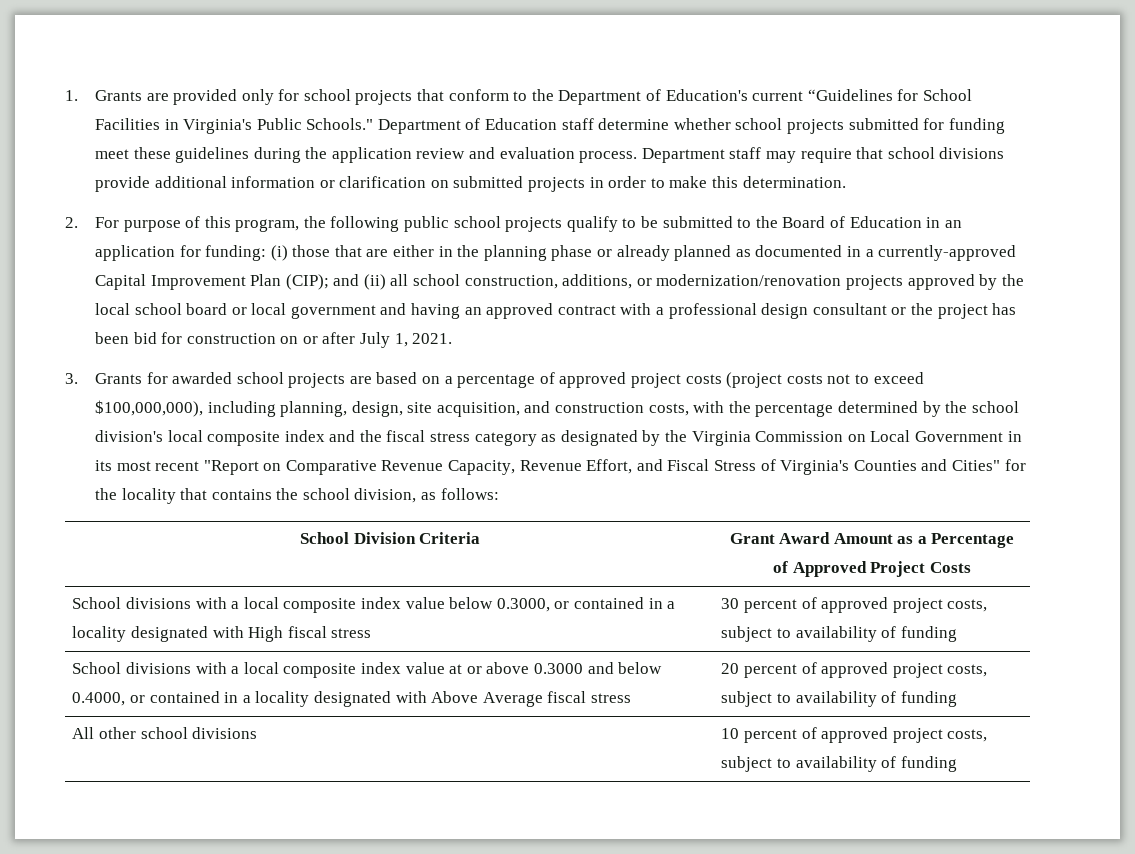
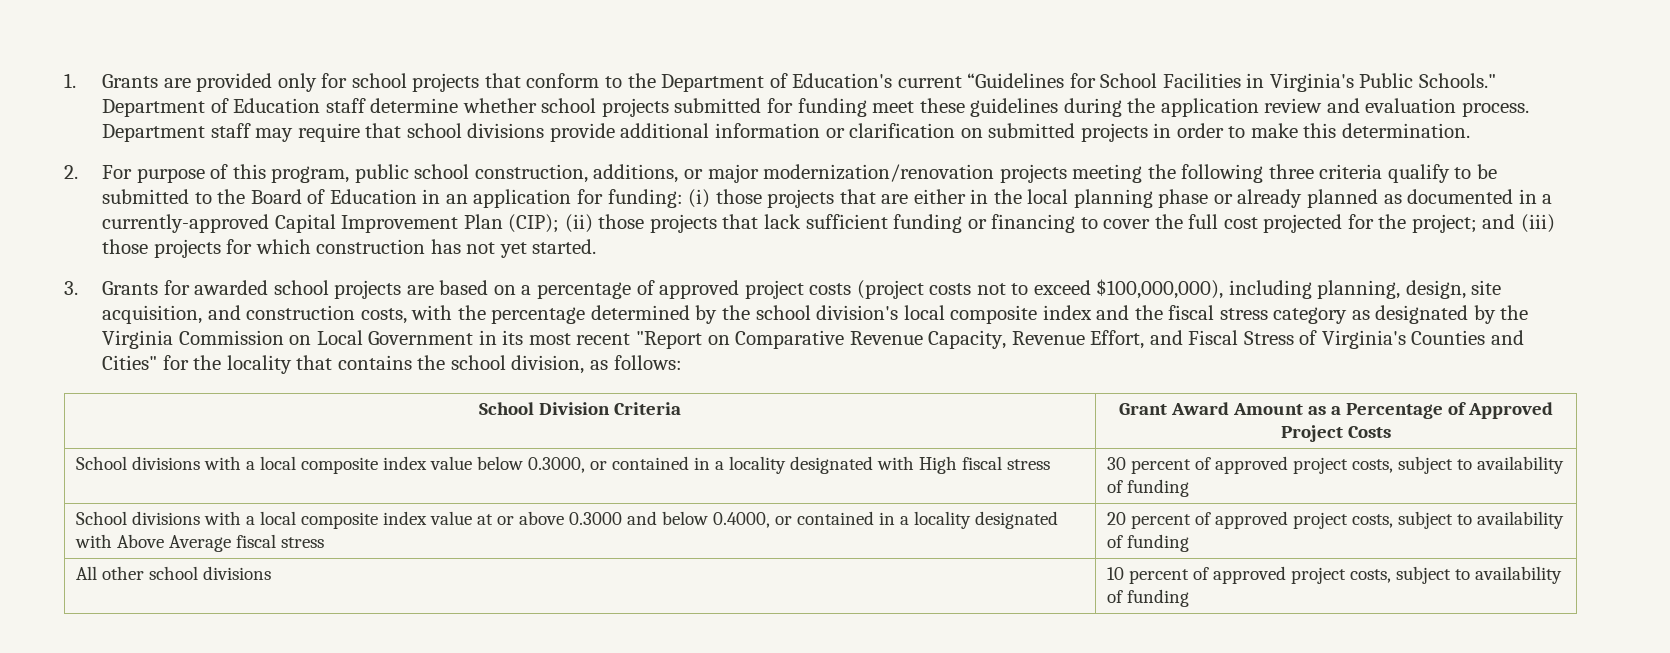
[303,216,563,232] the following public school projects -> [354,164,1383,183] public school construction, additions, or major modernization/renovation projects meeting the following three criteria
(331, 251) none -> [767,189,835,208] projects
(480, 251) none -> [1027,189,1069,204] local
[333,274,1024,290] [94,303,1017,319] [94,332,453,348] and (ii) all school construction, additions, or modernization/renovation projects approved by the local school board or local government and having an approved contract with a professional design consultant or the project has been bid for construction on or after July 1, 2021. -> [564,214,1556,233] [102,239,597,258] (ii) those projects that lack sufficient funding or financing to cover the full cost projected for the project; and (iii) those projects for which construction has not yet started.

